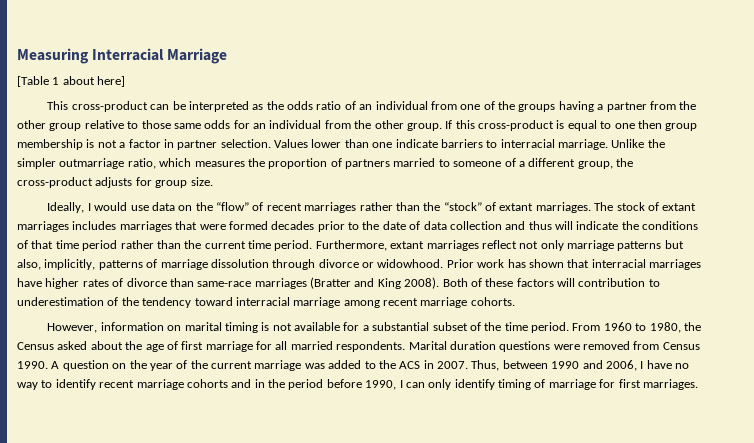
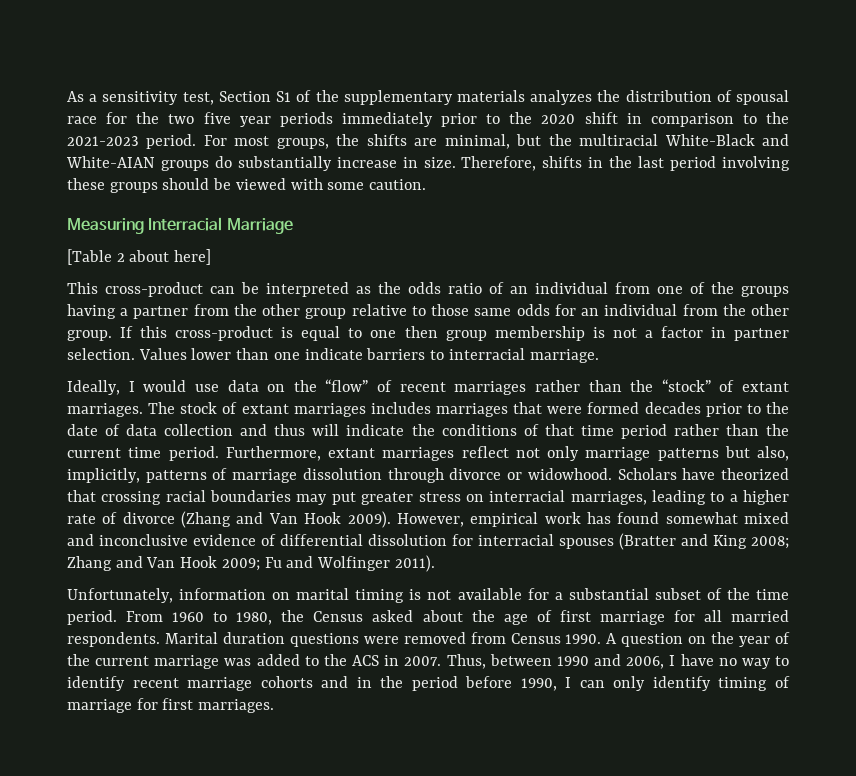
(17, 56) none -> [67,90,789,105] [67,112,789,127] [67,134,789,149] [66,156,790,171] [67,178,427,193] As a sensitivity test, Section S1 of the supplementary materials analyzes the distribution of spousal race for the two five year periods immediately prior to the 2020 shift in comparison to the 2021-2023 period. For most groups, the shifts are minimal, but the multiracial White-Black and White-AIAN groups do substantially increase in size. Therefore, shifts in the last period involving these groups should be viewed with some caution. //
[52,77,60,85] 1 -> [116,253,125,262] 2
[611,139,665,148] [17,158,633,169] [17,177,213,188] Unlike the simpler outmarriage ratio, which measures the proportion of partners married to someone of a different group, the cross-product adjusts for group size. -> (599, 356) none
[446,259,701,270] [17,277,660,289] [17,297,515,308] [47,323,98,333] Prior work has shown that interracial marriages have higher rates of divorce than same-race marriages (Bratter and King 2008). Both of these factors will contribution to underestimation of the tendency toward interracial marriage among recent marriage cohorts. // However, -> [617,468,790,480] [67,490,789,505] [67,511,789,528] [67,533,789,550] [67,555,435,572] [67,588,173,603] Scholars have theorized that crossing racial boundaries may put greater stress on interracial marriages, leading to a higher rate of divorce (Zhang and Van Hook 2009). However, empirical work has found somewhat mixed and inconclusive evidence of differential dissolution for interracial spouses (Bratter and King 2008; Zhang and Van Hook 2009; Fu and Wolfinger 2011). // Unfortunately,

